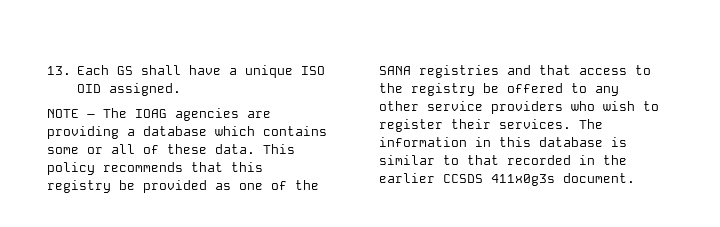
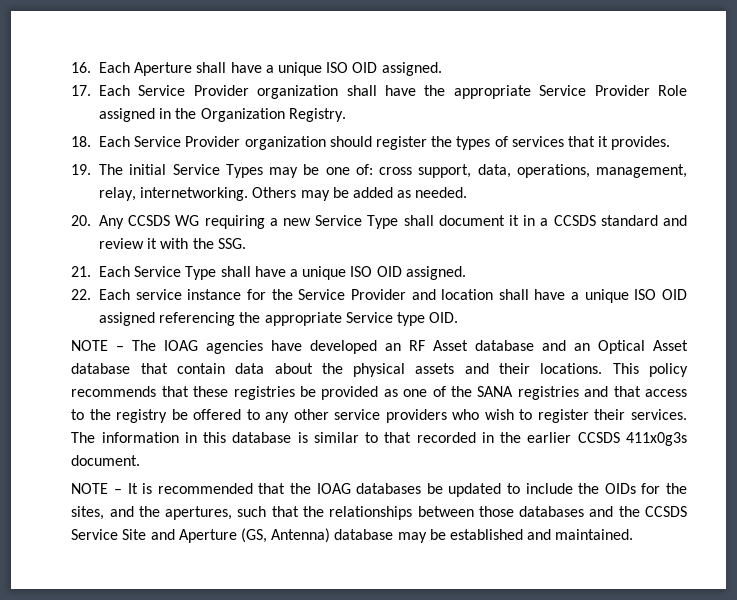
[46,65,326,78] [77,83,182,96] 13. Each GS shall have a unique ISO OID assigned. -> [71,62,442,76] [71,85,687,99] [99,108,346,122] [71,136,671,150] [71,164,687,178] [99,187,468,201] [71,215,687,229] [99,238,246,249] [71,266,466,280] [71,289,687,303] [99,312,459,326] 16. Each Aperture shall have a unique ISO OID assigned. // 17. Each Service Provider organization shall have the appropriate Service Provider Role assigned in the Organization Registry. // 18. Each Service Provider organization should register the types of services that it provides. // 19. The initial Service Types may be one of: cross support, data, operations, management, relay, internetworking. Others may be added as needed. // 20. Any CCSDS WG requiring a new Service Type shall document it in a CCSDS standard and review it with the SSG. // 21. Each Service Type shall have a unique ISO OID assigned. // 22. Each service instance for the Service Provider and location shall have a unique ISO OID assigned referencing the appropriate Service type OID.
[246,111,271,118] [46,126,327,139] [46,144,255,154] are providing a database which contains some or all of these data. -> [271,340,688,354] [71,363,603,377] have developed an RF Asset database and an Optical Asset database that contain data about the physical assets and their locations.
[230,162,263,172] [46,180,111,193] this registry -> [193,386,295,400] these registries
(635, 178) none -> [71,483,687,497] [71,506,687,520] [71,528,634,543] // NOTE – It is recommended that the IOAG databases be updated to include the OIDs for the sites, and the apertures, such that the relationships between those databases and the CCSDS Service Site and Aperture (GS, Antenna) database may be established and maintained.

